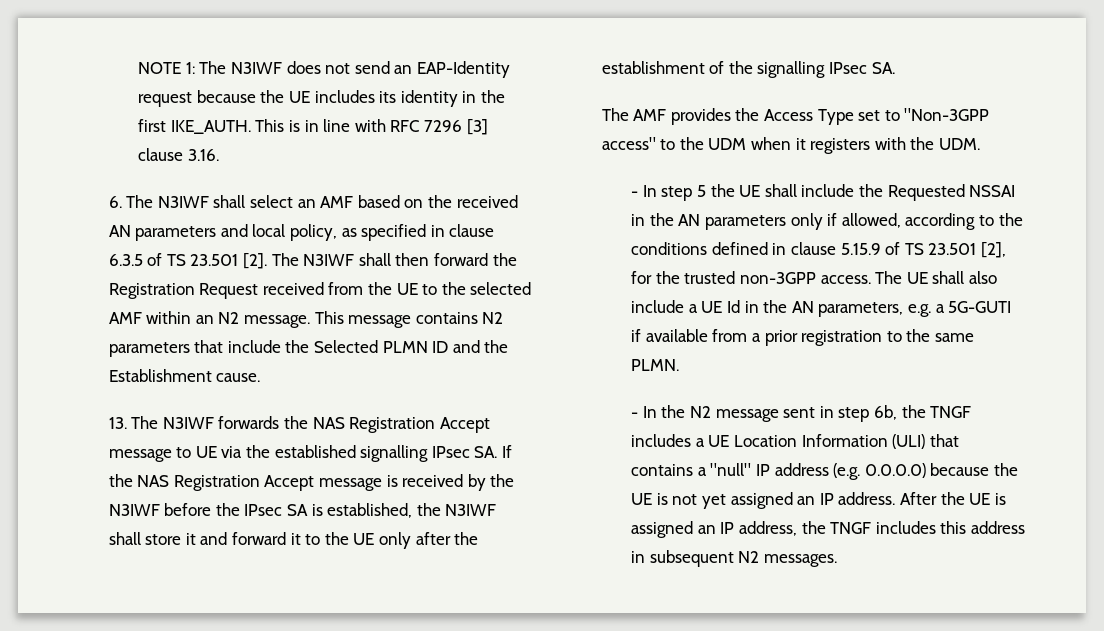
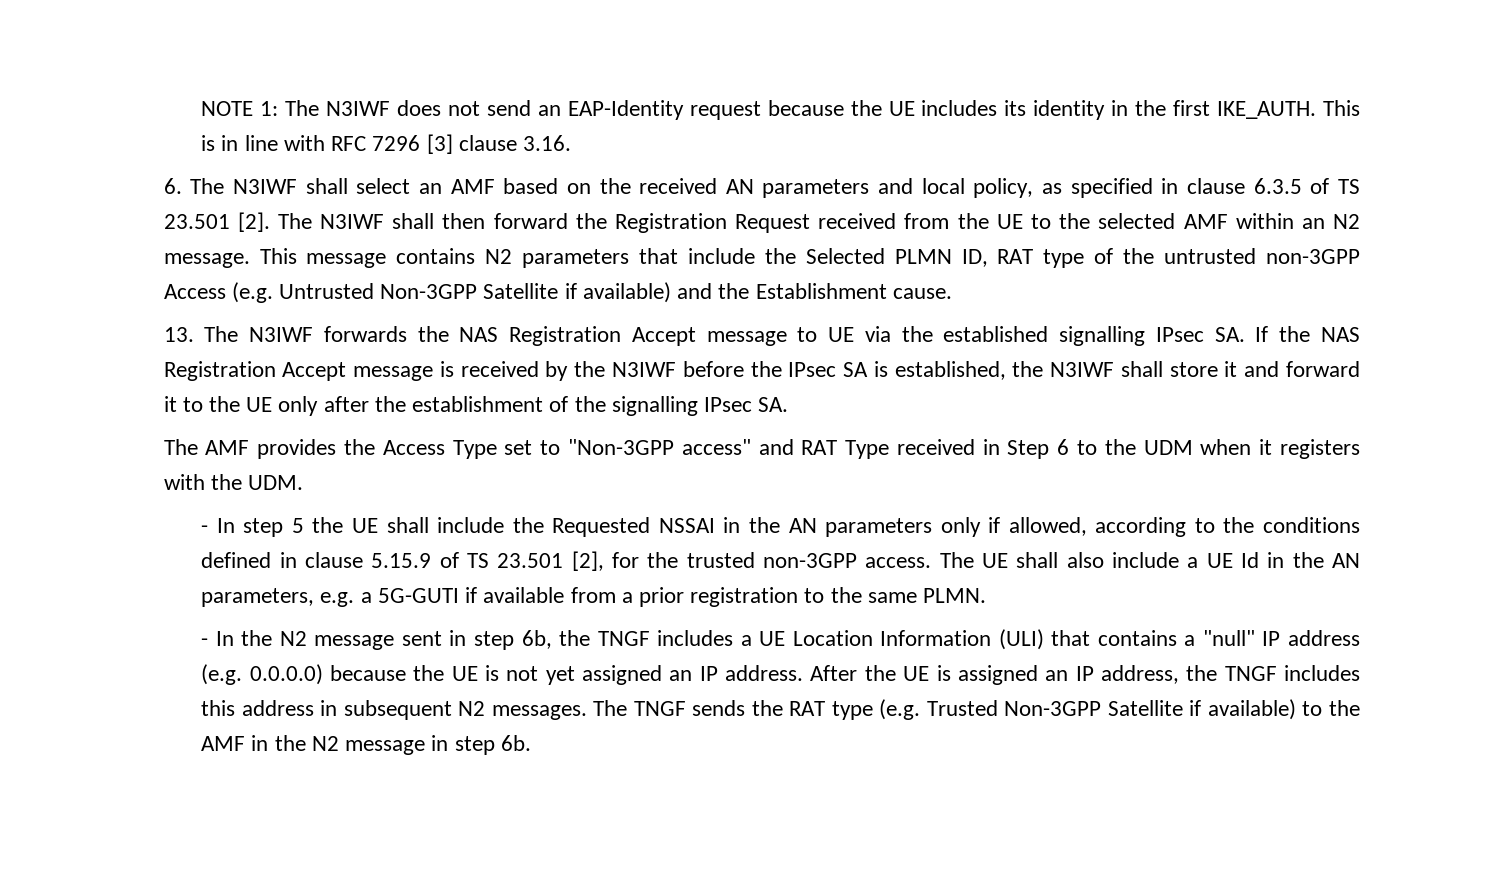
[432,341,449,353] ID -> [961,248,1360,268] [163,282,671,303] ID, RAT type of the untrusted non-3GPP Access (e.g. Untrusted Non-3GPP Satellite if available)
(656, 143) none -> [758,439,1070,459] and RAT Type received in Step 6
(838, 560) none -> [593,699,1360,720] [201,735,531,755] The TNGF sends the RAT type (e.g. Trusted Non-3GPP Satellite if available) to the AMF in the N2 message in step 6b.

